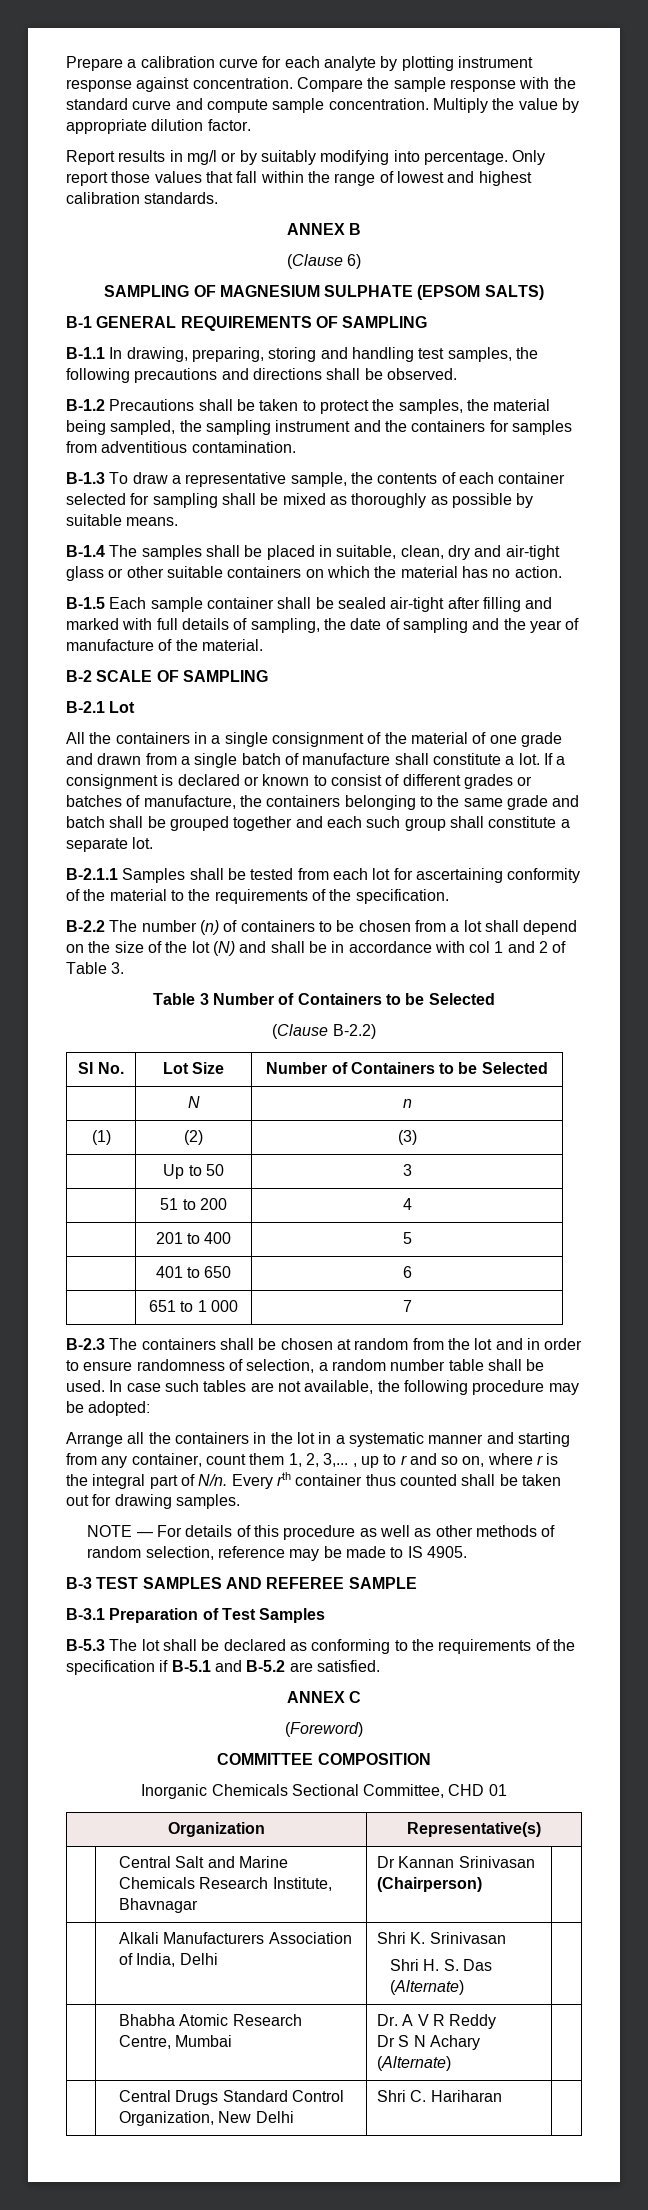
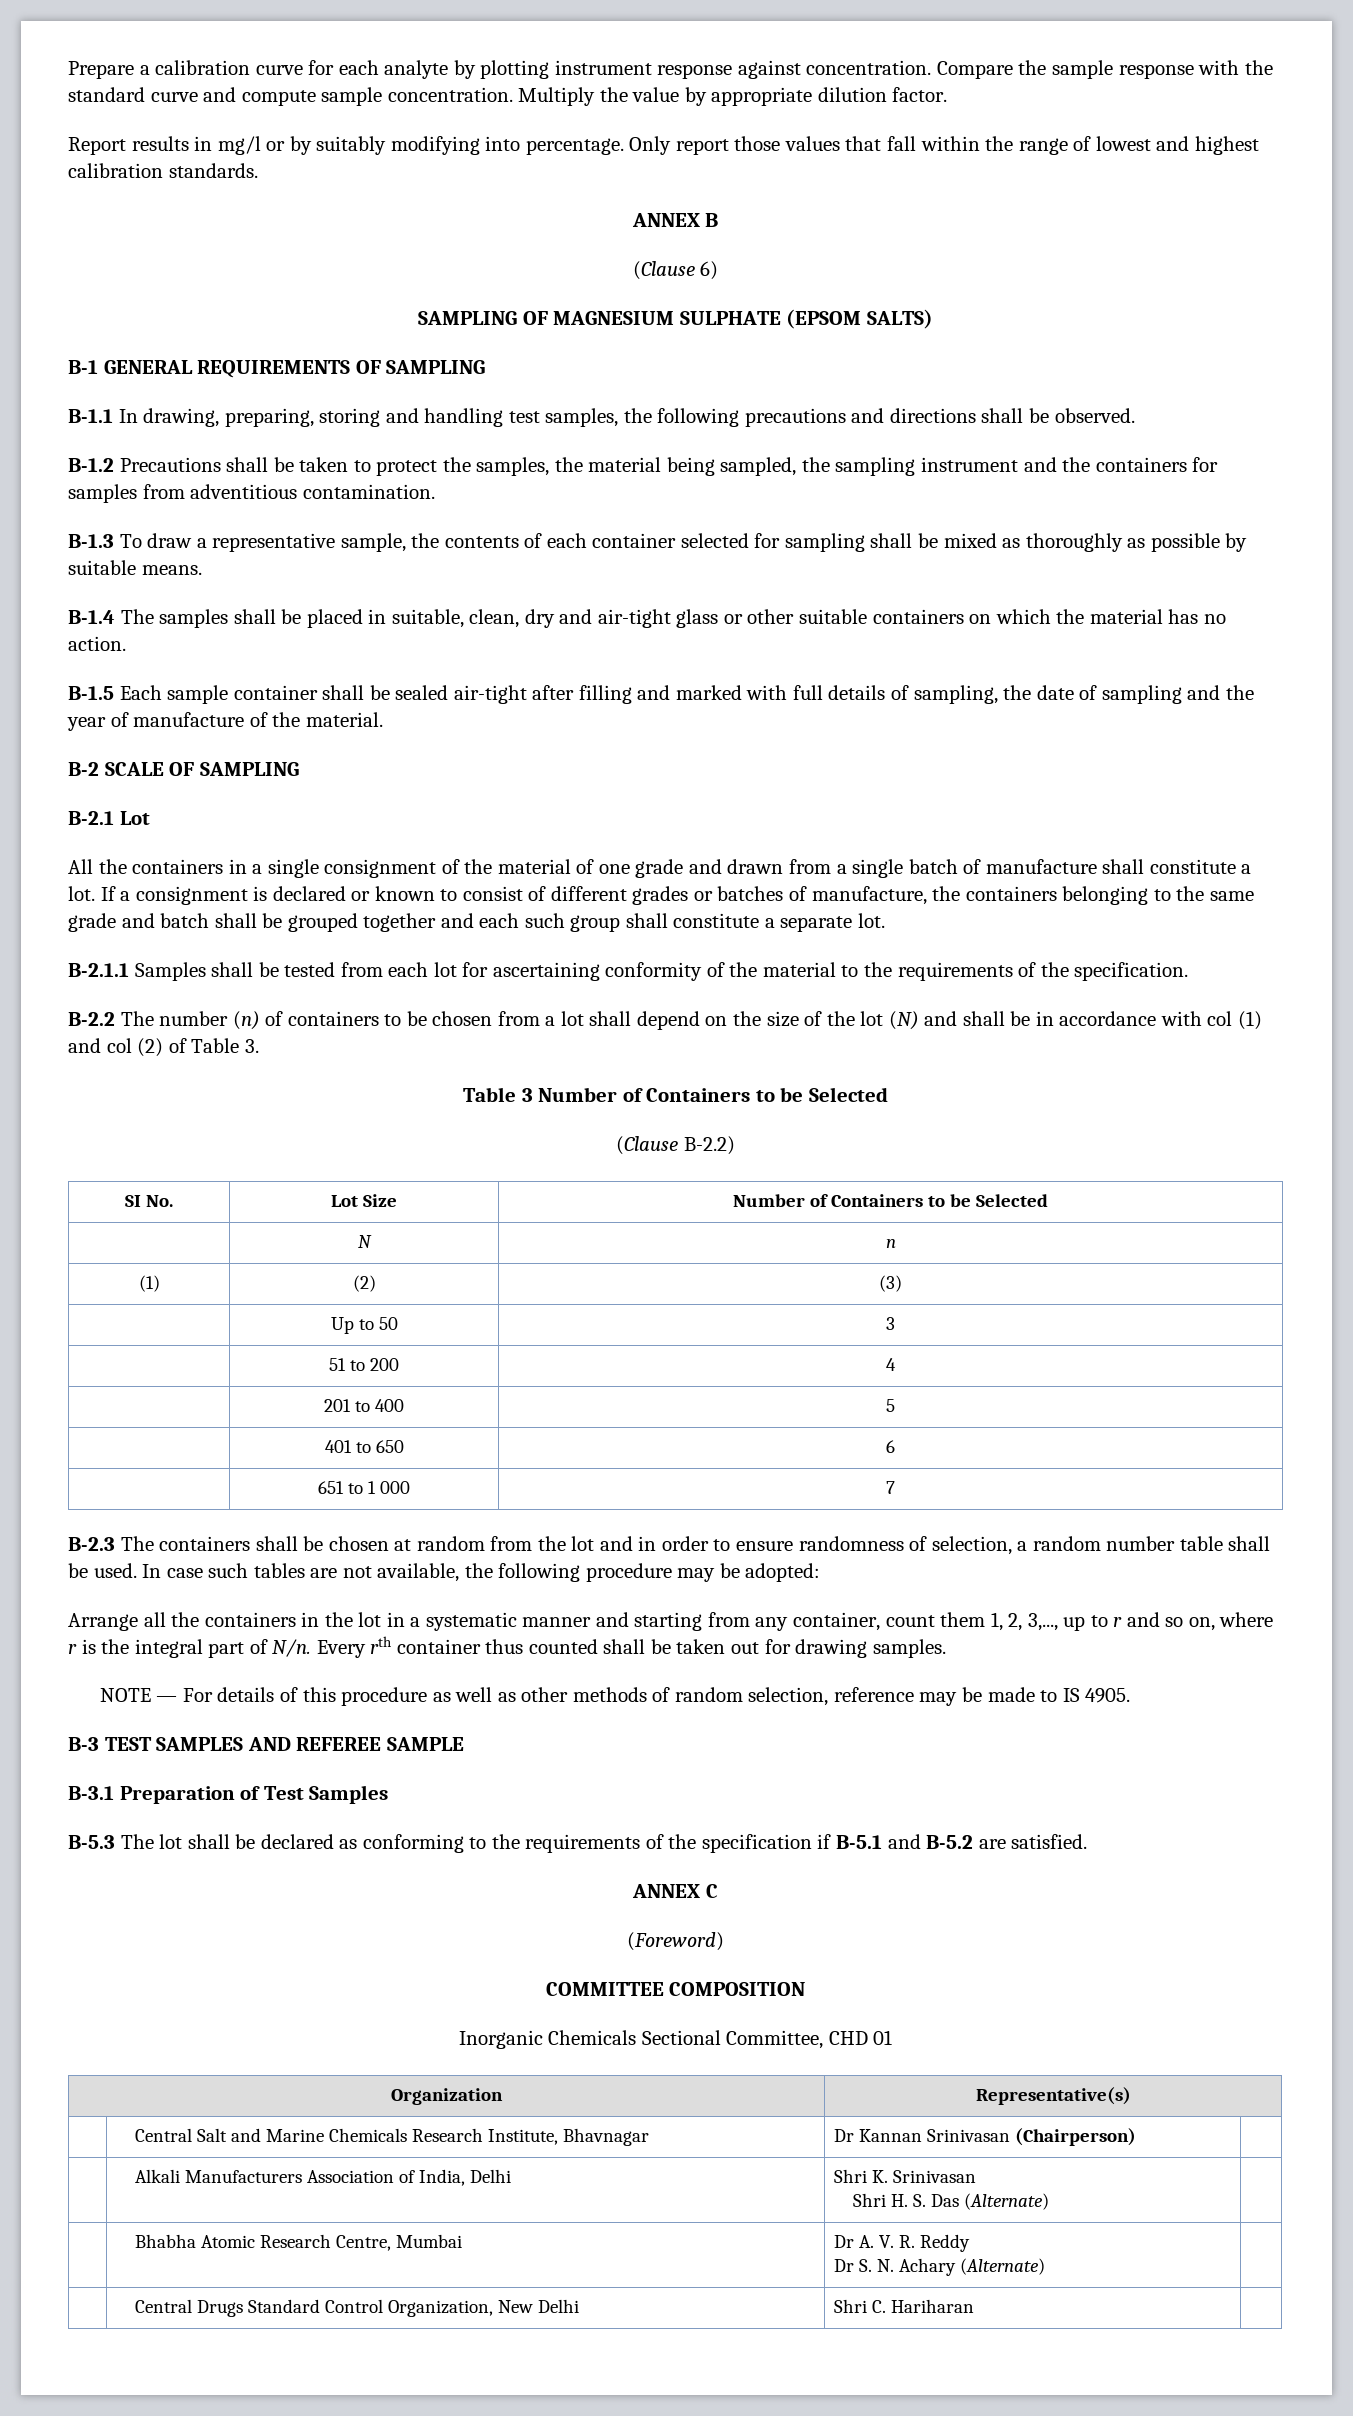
[494,941,549,953] 1 and 2 -> [1237,1011,1262,1030] [68,1038,164,1057] (1) and col (2)
[323,1453,357,1467] 3,... , -> [1027,1613,1058,1631] 3,...,
[376,2014,445,2026] Dr. A V R -> [834,2235,916,2248] Dr A. V. R.
[398,2035,426,2047] S N -> [859,2259,895,2272] S. N.

